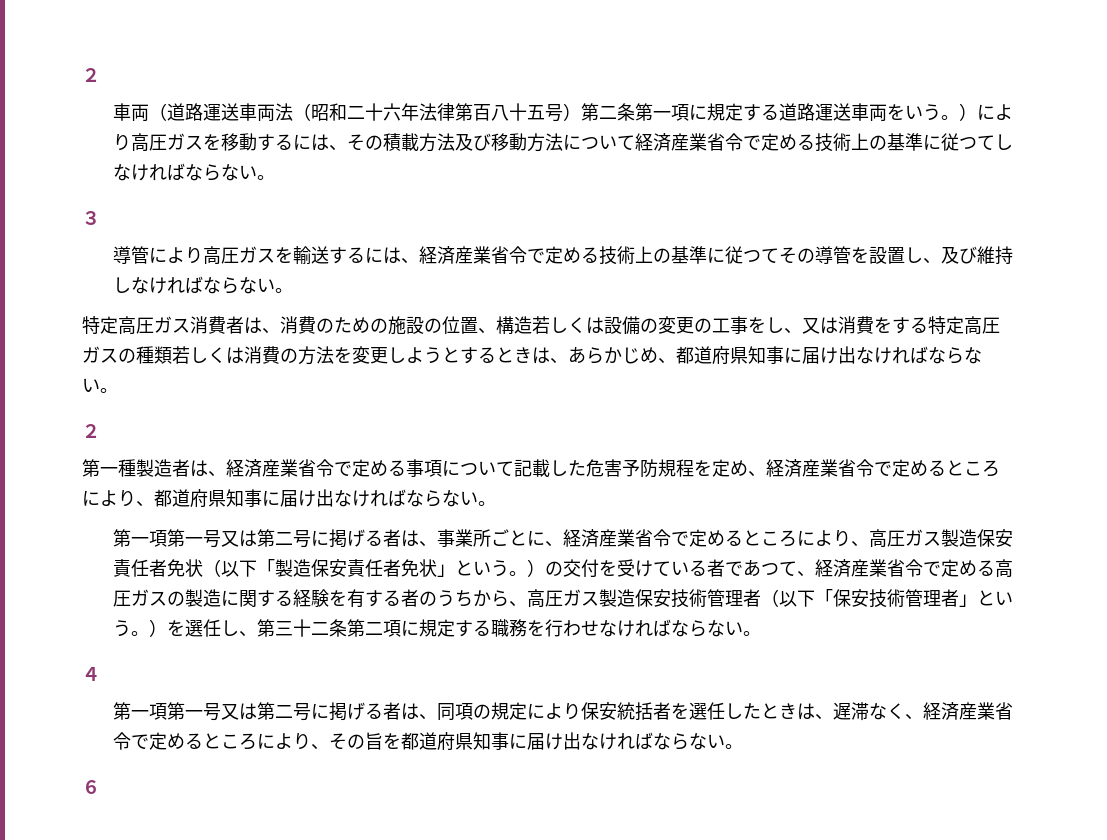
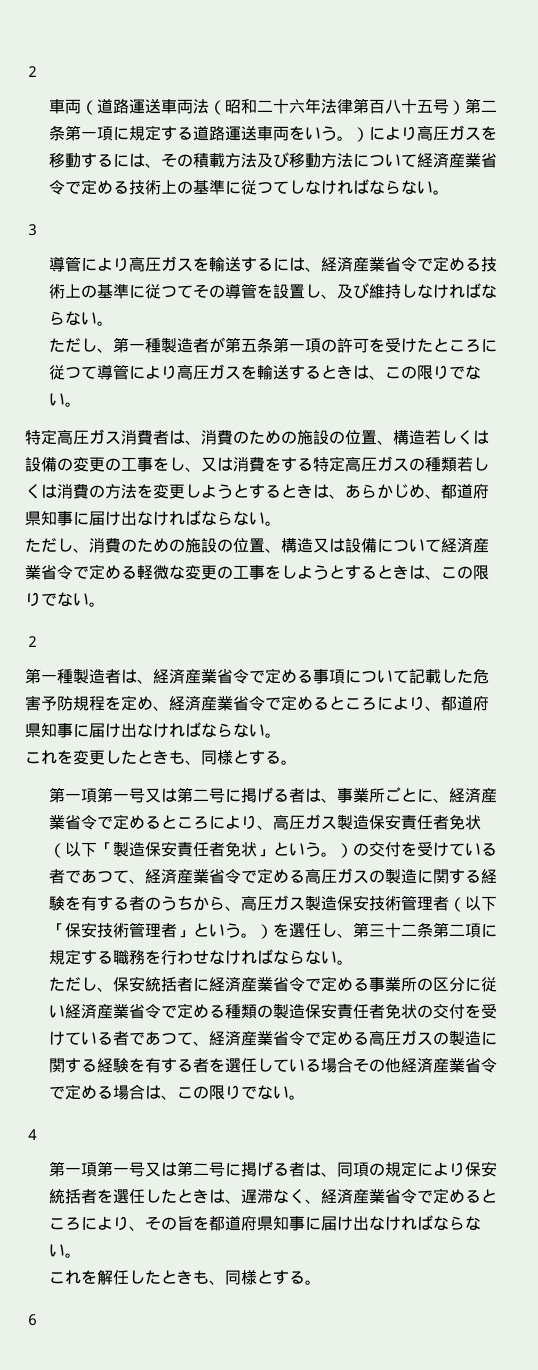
(293, 290) none -> [48,337,497,353] [48,364,481,380] [48,393,81,407] // ただし、第一種製造者が第五条第一項の許可を受けたところに従つて導管により高圧ガスを輸送するときは、この限りでない。
(118, 390) none -> [25,537,489,553] [25,564,489,580] [25,592,105,607] // ただし、消費のための施設の位置、構造又は設備について経済産業省令で定める軽微な変更の工事をしようとするときは、この限りでない。
(496, 503) none -> [25,750,297,765] // これを変更したときも、同様とする。
(761, 633) none -> [48,976,497,992] [48,1003,497,1019] [48,1030,497,1046] [48,1057,497,1073] [48,1084,305,1100] // ただし、保安統括者に経済産業省令で定める事業所の区分に従い経済産業省令で定める種類の製造保安責任者免状の交付を受けている者であつて、経済産業省令で定める高圧ガスの製造に関する経験を有する者を選任している場合その他経済産業省令で定める場合は、この限りでない。
(743, 746) none -> [48,1270,321,1285] // これを解任したときも、同様とする。

